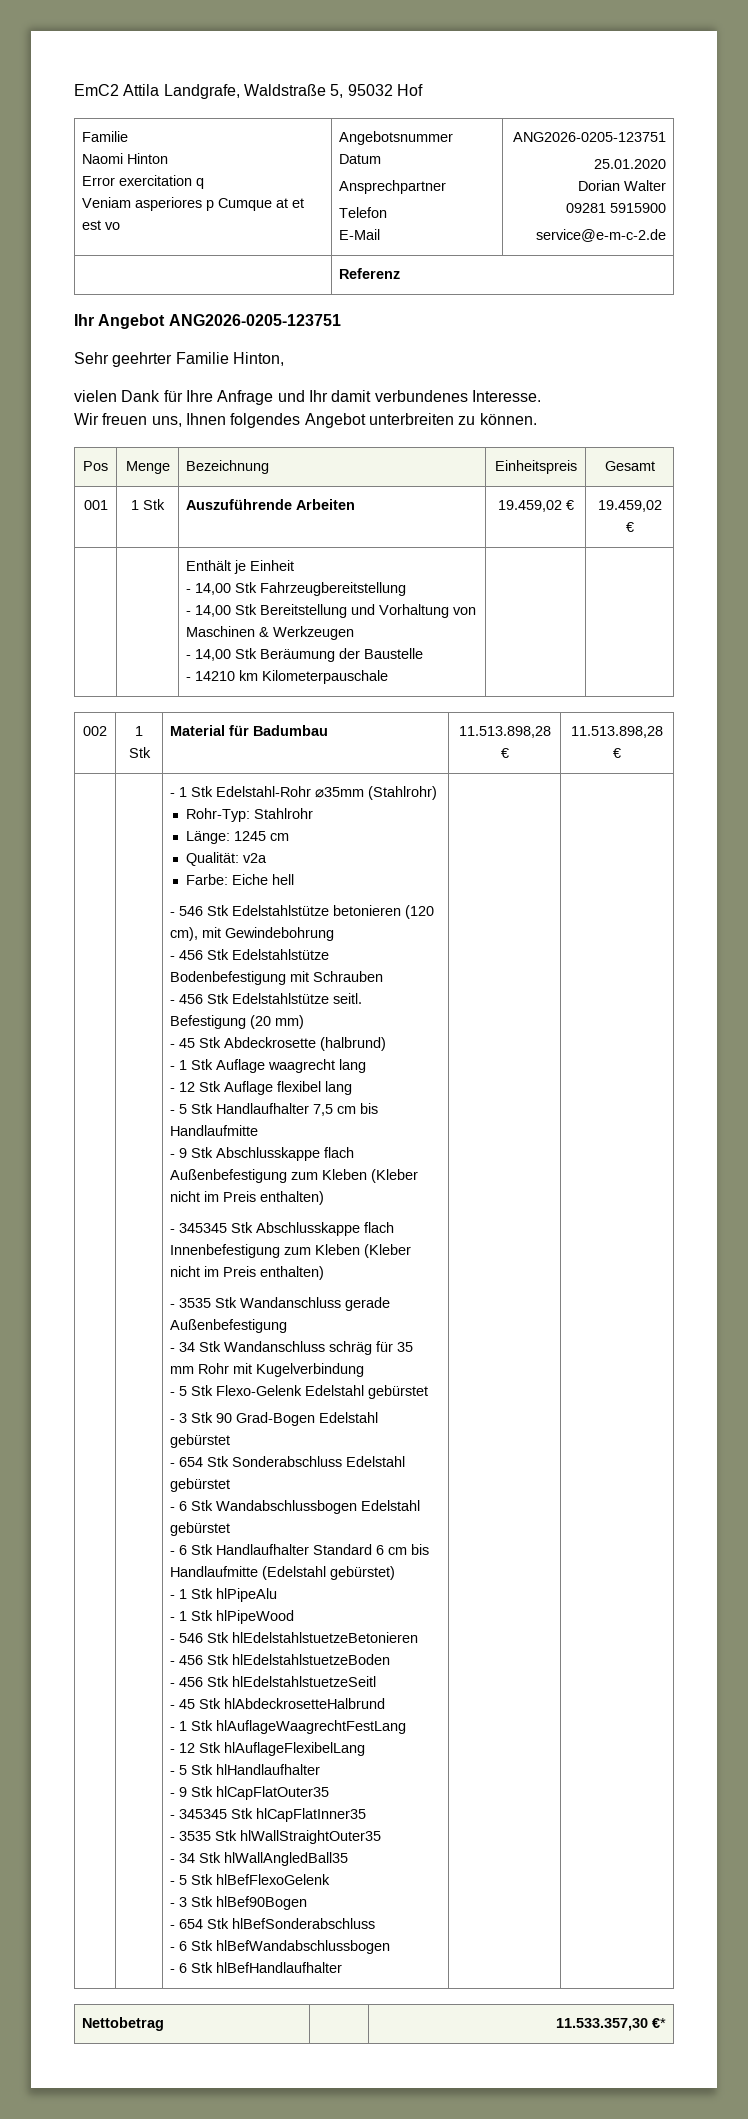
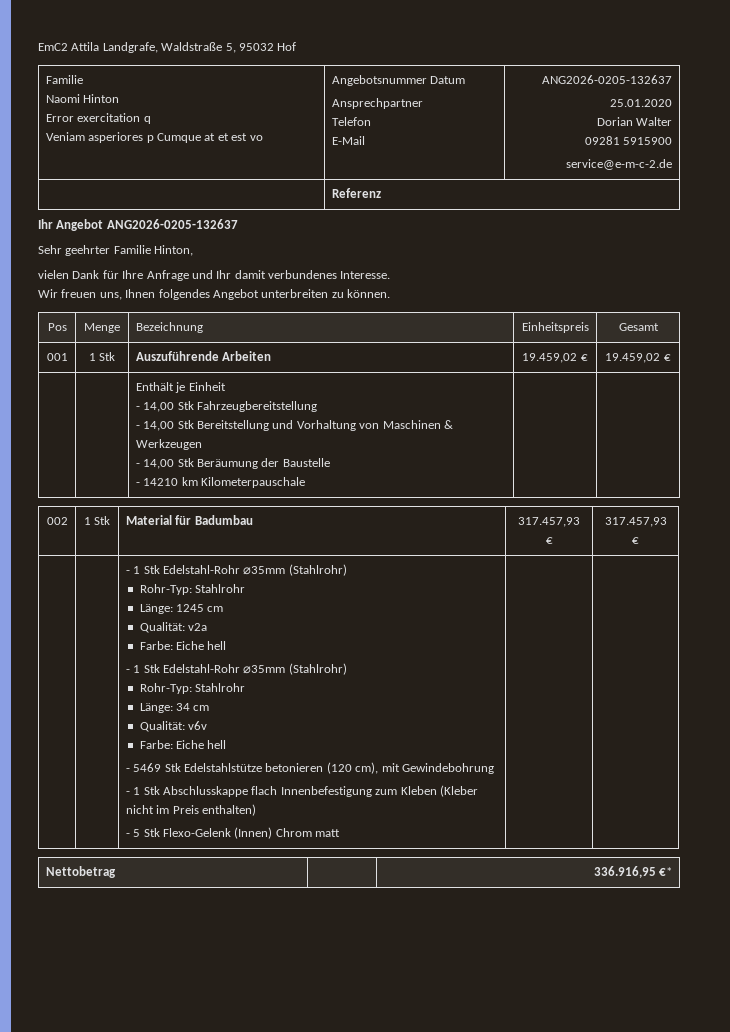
[512,132,666,142] ANG2026-0205-123751 -> [542,75,673,84] ANG2026-0205-132637
[168,314,341,326] ANG2026-0205-123751 -> [106,219,238,229] ANG2026-0205-132637
[458,726,551,738] [500,748,509,758] [571,726,663,738] 11.513.898,28 € | 11.513.898,28 -> [518,517,580,527] [545,537,553,544] [604,517,667,527] 317.457,93 € | 317.457,93
[179,906,204,916] 546 -> [133,663,347,675] [139,683,246,694] [139,703,210,713] [139,721,208,732] [139,740,227,749] [125,763,162,772] 1 Stk Edelstahl-Rohr ⌀35mm (Stahlrohr) // Rohr-Typ: Stahlrohr // Länge: 34 cm // Qualität: v6v // Farbe: Eiche hell // - 5469
[179,949,330,960] [170,971,384,985] [170,993,363,1004] [170,1015,305,1029] [170,1037,387,1051] [170,1059,367,1073] [170,1081,353,1095] [170,1103,379,1116] [170,1125,259,1136] [170,1147,355,1161] [170,1169,419,1183] [170,1191,325,1205] [170,1223,228,1233] 456 Stk Edelstahlstütze Bodenbefestigung mit Schrauben // - 456 Stk Edelstahlstütze seitl. Befestigung (20 mm) // - 45 Stk Abdeckrosette (halbrund) // - 1 Stk Auflage waagrecht lang // - 12 Stk Auflage flexibel lang // - 5 Stk Handlaufhalter 7,5 cm bis Handlaufmitte // - 9 Stk Abschlusskappe flach Außenbefestigung zum Kleben (Kleber nicht im Preis enthalten) // - 345345 -> [133,787,141,795] 1
[179,1297,391,1311] [170,1319,288,1333] [170,1341,414,1355] [170,1363,365,1377] [170,1385,429,1399] [170,1412,379,1426] [170,1434,231,1448] [170,1456,406,1467] [170,1478,231,1492] [170,1500,421,1514] [170,1522,231,1536] [170,1544,430,1555] [170,1566,396,1580] [170,1588,278,1602] [170,1610,295,1624] [170,1632,419,1643] [170,1654,391,1665] [170,1676,377,1687] [170,1698,386,1709] [170,1720,407,1734] [170,1742,366,1756] [170,1764,321,1775] [170,1786,330,1800] [170,1808,367,1822] [170,1830,382,1844] [170,1852,349,1866] [170,1874,331,1885] [170,1896,308,1910] [170,1918,376,1929] [170,1940,391,1954] [170,1962,343,1973] 3535 Stk Wandanschluss gerade Außenbefestigung // - 34 Stk Wandanschluss schräg für 35 mm Rohr mit Kugelverbindung // - 5 Stk Flexo-Gelenk Edelstahl gebürstet // - 3 Stk 90 Grad-Bogen Edelstahl gebürstet // - 654 Stk Sonderabschluss Edelstahl gebürstet // - 6 Stk Wandabschlussbogen Edelstahl gebürstet // - 6 Stk Handlaufhalter Standard 6 cm bis Handlaufmitte (Edelstahl gebürstet) // - 1 Stk hlPipeAlu // - 1 Stk hlPipeWood // - 546 Stk hlEdelstahlstuetzeBetonieren // - 456 Stk hlEdelstahlstuetzeBoden // - 456 Stk hlEdelstahlstuetzeSeitl // - 45 Stk hlAbdeckrosetteHalbrund // - 1 Stk hlAuflageWaagrechtFestLang // - 12 Stk hlAuflageFlexibelLang // - 5 Stk hlHandlaufhalter // - 9 Stk hlCapFlatOuter35 // - 345345 Stk hlCapFlatInner35 // - 3535 Stk hlWallStraightOuter35 // - 34 Stk hlWallAngledBall35 // - 5 Stk hlBefFlexoGelenk // - 3 Stk hlBef90Bogen // - 654 Stk hlBefSonderabschluss // - 6 Stk hlBefWandabschlussbogen // - 6 Stk hlBefHandlaufhalter -> [133,827,341,839] 5 Stk Flexo-Gelenk (Innen) Chrom matt
[555,2018,648,2031] 11.533.357,30 -> [593,866,656,878] 336.916,95

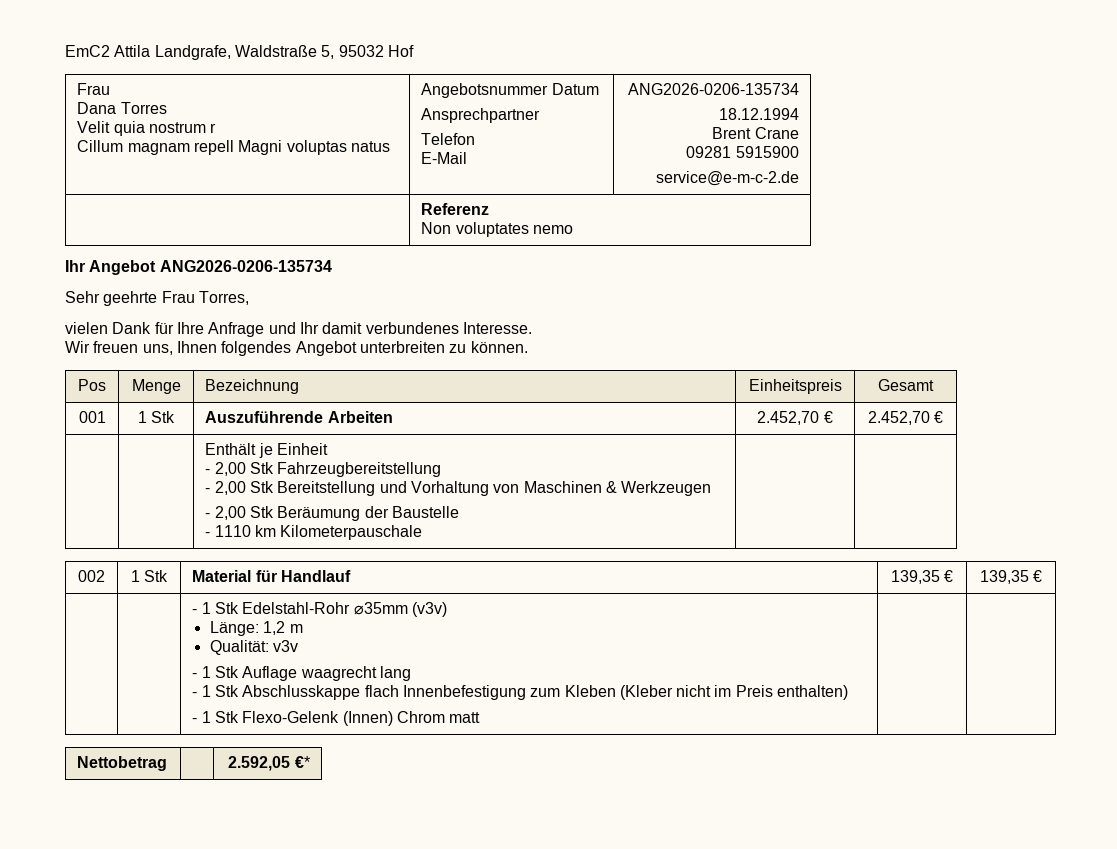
[45,75,83,84] [45,94,120,103] [45,113,151,124] [45,132,263,143] Familie // Naomi Hinton // Error exercitation q // Veniam asperiores p Cumque at et est vo -> [77,83,111,95] [77,102,167,114] [77,121,217,136] [77,140,390,155] Frau // Dana Torres // Velit quia nostrum r // Cillum magnam repell Magni voluptas natus
[542,75,673,84] [610,99,673,107] [596,117,673,126] ANG2026-0205-132637 // 25.01.2020 // Dorian Walter -> [627,83,799,95] [718,108,799,120] [712,127,799,139] ANG2026-0206-135734 // 18.12.1994 // Brent Crane
(381, 193) none -> [421,222,573,237] // Non voluptates nemo
[106,219,238,229] ANG2026-0205-132637 -> [159,260,332,272] ANG2026-0206-135734
[65,245,194,256] geehrter Familie Hinton, -> [103,291,249,306] geehrte Frau Torres,
[522,353,588,363] [605,353,661,363] 19.459,02 € | 19.459,02 -> [757,411,833,425] [867,411,930,425] 2.452,70 € | 2.452,70
[143,402,175,412] 14,00 -> [214,462,246,476] 2,00
[143,421,175,431] 14,00 -> [214,481,246,495] 2,00
[143,459,175,469] 14,00 -> [214,506,246,520] 2,00
[143,478,179,486] 14210 -> [214,525,251,537] 1110
[194,515,253,525] [518,517,580,527] [545,537,553,544] [604,517,667,527] Badumbau | 317.457,93 € | 317.457,93 -> [280,570,351,582] [890,570,954,584] [979,570,1029,584] Handlauf | 139,35 € | 139,35
[288,564,347,576] [139,584,246,595] [139,604,224,614] [139,622,208,633] [139,641,227,650] [125,663,347,675] [139,683,246,694] [139,703,210,713] [139,721,208,732] [139,740,227,749] [125,762,494,774] (Stahlrohr) // Rohr-Typ: Stahlrohr // Länge: 1245 cm // Qualität: v2a // Farbe: Eiche hell // - 1 Stk Edelstahl-Rohr ⌀35mm (Stahlrohr) // Rohr-Typ: Stahlrohr // Länge: 34 cm // Qualität: v6v // Farbe: Eiche hell // - 5469 Stk Edelstahlstütze betonieren (120 cm), mit Gewindebohrung -> [411,602,447,617] [209,621,303,636] [209,640,299,655] [192,666,411,681] (v3v) // Länge: 1,2 m // Qualität: v3v // - 1 Stk Auflage waagrecht lang
[133,829,141,837] 5 -> [201,711,211,723] 1
[593,866,656,878] 336.916,95 -> [228,756,291,771] 2.592,05

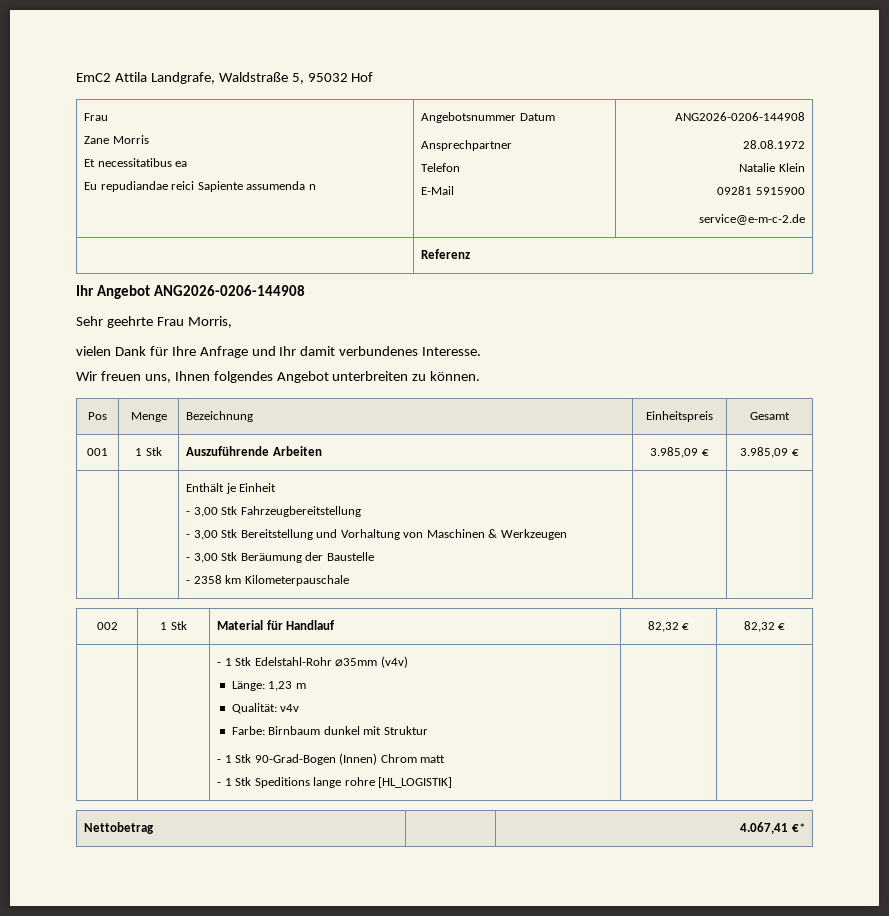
[77,102,167,114] [77,121,217,136] [77,140,390,155] Dana Torres // Velit quia nostrum r // Cillum magnam repell Magni voluptas natus -> [84,135,149,144] [84,158,188,167] [84,181,316,192] Zane Morris // Et necessitatibus ea // Eu repudiandae reici Sapiente assumenda n
[627,83,799,95] [718,108,799,120] [712,127,799,139] ANG2026-0206-135734 // 18.12.1994 // Brent Crane -> [674,112,805,121] [742,140,805,149] [739,163,805,172] ANG2026-0206-144908 // 28.08.1972 // Natalie Klein
[421,222,573,237] // Non voluptates nemo -> (471, 254) none
[159,260,332,272] ANG2026-0206-135734 -> [153,285,305,296] ANG2026-0206-144908
[198,291,249,305] Torres, -> [187,316,232,328] Morris,
[757,411,833,425] [867,411,930,425] 2.452,70 € | 2.452,70 -> [650,447,709,458] [740,447,789,458] 3.985,09 € | 3.985,09
[214,462,246,476] 2,00 -> [193,507,218,517] 3,00
[214,481,246,495] 2,00 -> [193,530,218,540] 3,00
[214,506,246,520] 2,00 -> [193,553,218,563] 3,00
[214,525,251,537] 1110 -> [193,575,222,584] 2358
[890,570,954,584] [979,570,1029,584] 139,35 € | 139,35 -> [647,621,690,632] [743,621,775,632] 82,32 € | 82,32
[411,602,447,617] (v3v) -> [380,656,408,668] (v4v)
[263,621,286,635] 1,2 -> [268,681,293,691] 1,23
[273,640,299,652] [192,666,411,681] [192,685,849,700] [192,711,481,726] v3v // - 1 Stk Auflage waagrecht lang // - 1 Stk Abschlusskappe flach Innenbefestigung zum Kleben (Kleber nicht im Preis enthalten) // - 1 Stk Flexo-Gelenk (Innen) Chrom matt -> [280,704,300,712] [231,726,428,735] [217,753,446,765] [217,777,453,788] v4v // Farbe: Birnbaum dunkel mit Struktur // - 1 Stk 90-Grad-Bogen (Innen) Chrom matt // - 1 Stk Speditions lange rohre [HL_LOGISTIK]
[228,756,291,771] 2.592,05 -> [740,822,789,834] 4.067,41

